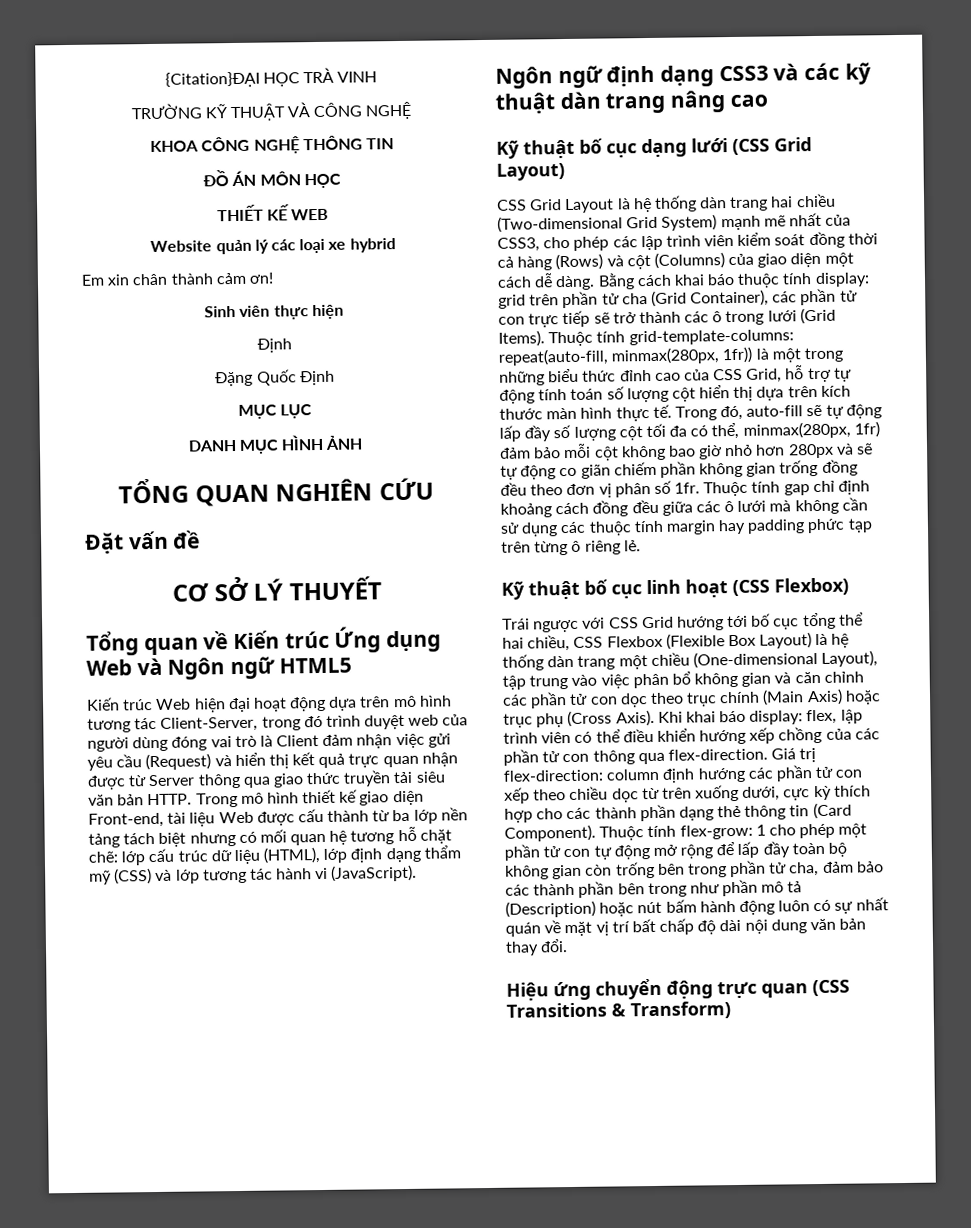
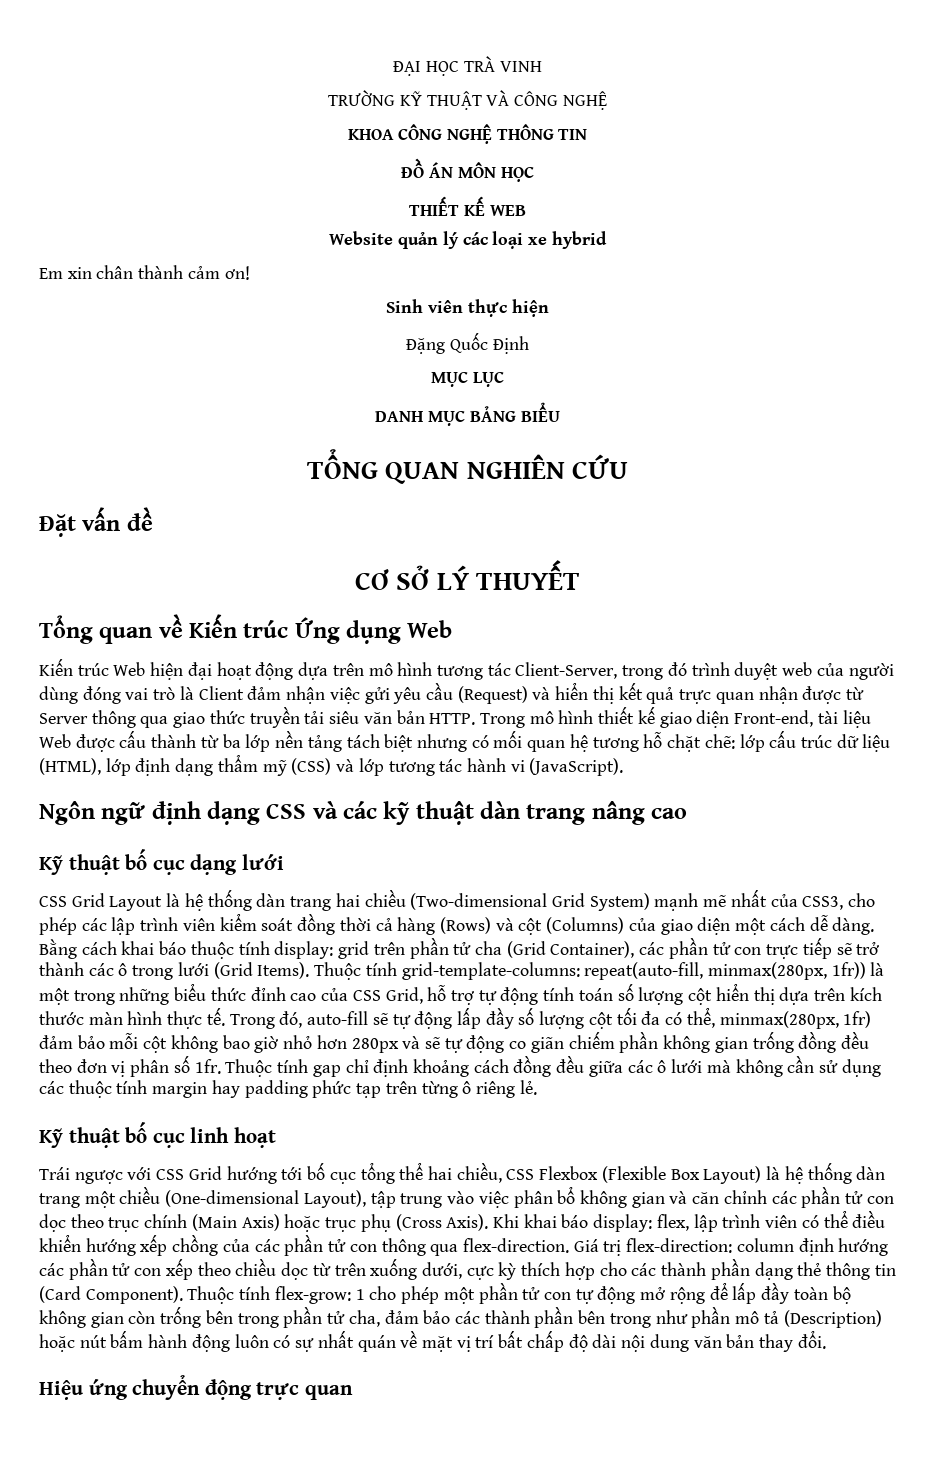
[164,71,260,88] {Citation}ĐẠI -> [393,61,422,76] ĐẠI
[256,338,292,353] // Định -> (549, 308) none
[281,434,364,451] HÌNH ẢNH -> [469,402,560,422] BẢNG BIỂU
[136,656,352,680] và Ngôn ngữ HTML5 -> (453, 629) none
[718,65,769,82] CSS3 -> [266,804,307,819] CSS
[732,137,812,155] [496,163,565,181] (CSS Grid Layout) -> (284, 862) none
[732,577,849,597] (CSS Flexbox) -> (276, 1137) none
[812,979,850,997] [506,1001,731,1020] (CSS Transitions & Transform) -> (353, 1392) none

